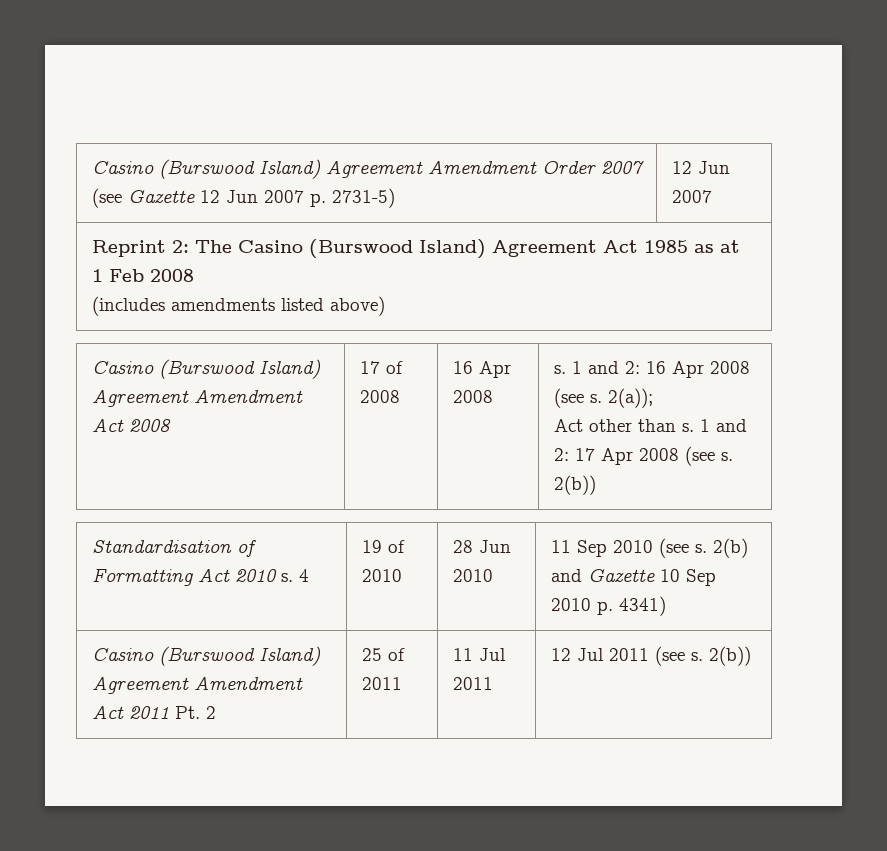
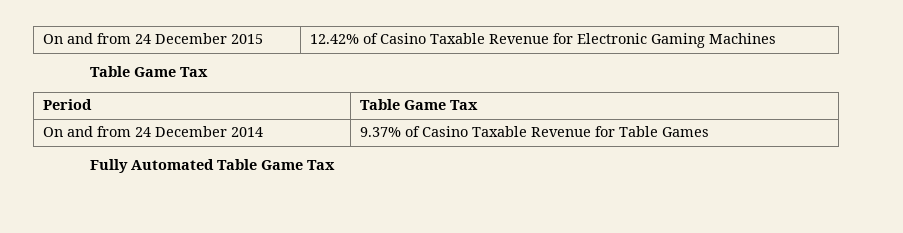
[91,159,644,179] [91,188,395,208] [671,161,730,174] [671,190,712,203] [91,239,740,259] [91,269,194,282] [91,296,385,316] [91,359,321,379] [91,390,303,407] [91,419,171,432] [359,361,403,374] [359,390,400,403] [452,361,511,378] [452,390,493,403] [553,361,750,378] [553,388,653,408] [553,419,747,432] [553,446,733,466] [553,475,596,495] [91,540,257,557] [91,569,309,586] [361,540,405,553] [361,569,402,582] [452,540,511,553] [452,569,493,582] [550,538,748,558] [550,569,716,586] [550,596,666,616] [91,646,321,666] [91,677,303,694] [91,706,216,719] [361,648,405,661] [361,677,402,690] [452,648,506,661] [452,677,493,690] [550,646,751,666] Casino (Burswood Island) Agreement Amendment Order 2007 (see Gazette 12 Jun 2007 p. 2731-5) | 12 Jun 2007 // Reprint 2: The Casino (Burswood Island) Agreement Act 1985 as at 1 Feb 2008 // (includes amendments listed above) // Casino (Burswood Island) Agreement Amendment Act 2008 | 17 of 2008 | 16 Apr 2008 | s. 1 and 2: 16 Apr 2008 (see s. 2(a)); // Act other than s. 1 and 2: 17 Apr 2008 (see s. 2(b)) // Standardisation of Formatting Act 2010 s. 4 | 19 of 2010 | 28 Jun 2010 | 11 Sep 2010 (see s. 2(b) and Gazette 10 Sep 2010 p. 4341) // Casino (Burswood Island) Agreement Amendment Act 2011 Pt. 2 | 25 of 2011 | 11 Jul 2011 | 12 Jul 2011 (see s. 2(b)) -> [42,33,263,44] [309,33,776,48] [90,66,209,77] [42,99,92,110] [359,99,478,110] [42,126,263,137] [359,126,709,137] [90,159,336,173] On and from 24 December 2015 | 12.42% of Casino Taxable Revenue for Electronic Gaming Machines // Table Game Tax // Period | Table Game Tax // On and from 24 December 2014 | 9.37% of Casino Taxable Revenue for Table Games // Fully Automated Table Game Tax

